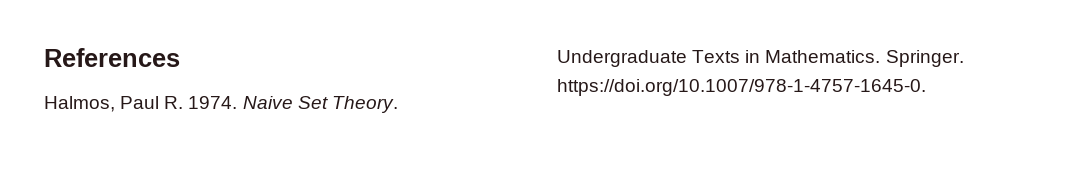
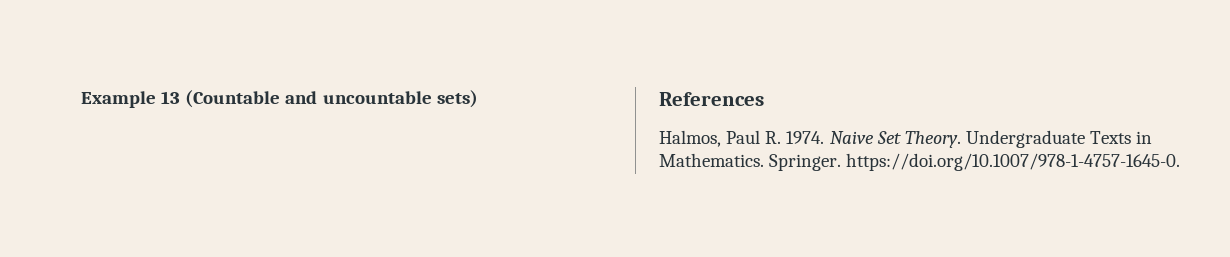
(44, 57) none -> [81,90,478,108] Example 13 (Countable and uncountable sets) //

